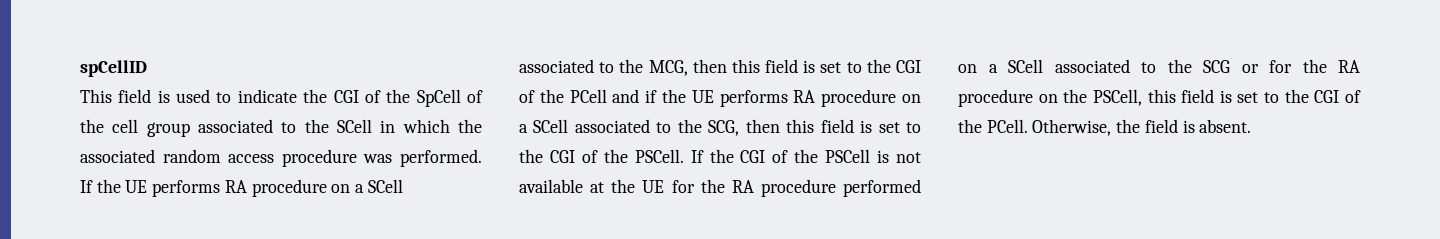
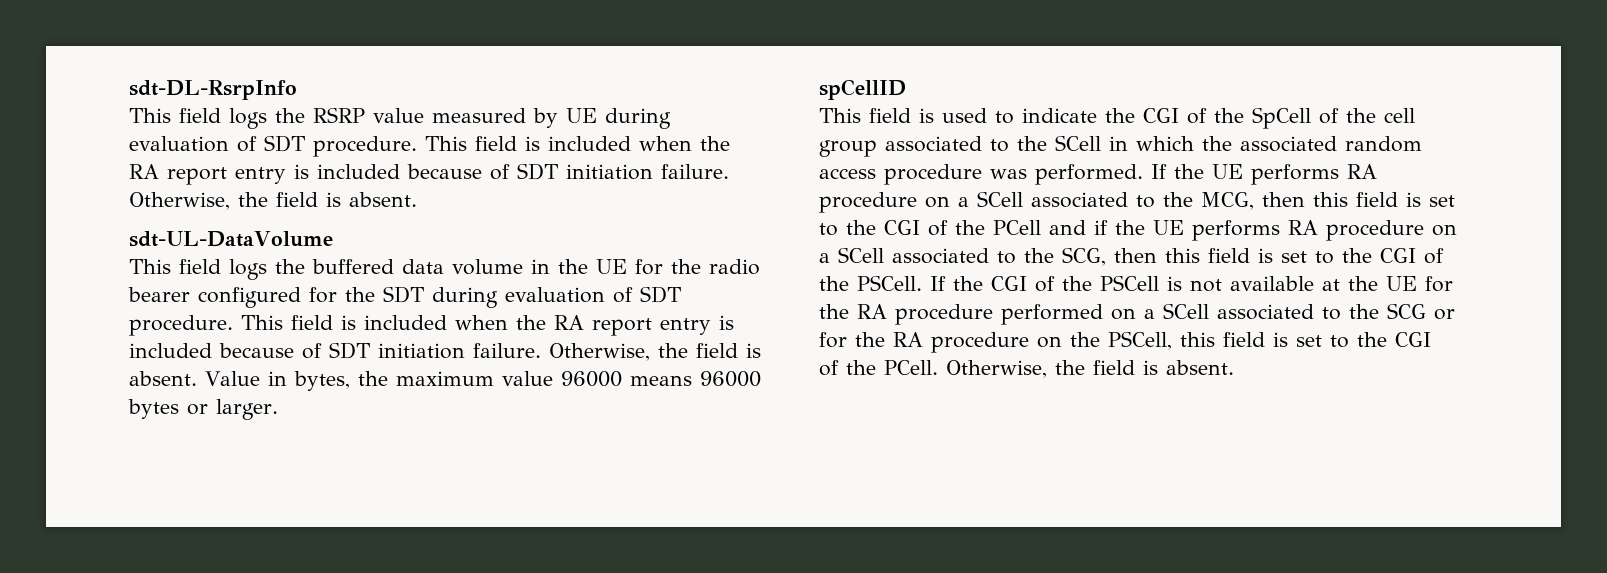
(80, 68) none -> [129,80,297,100] [129,107,671,129] [129,135,730,157] [129,163,729,185] [129,192,417,210] [129,231,333,247] [129,259,760,280] [128,286,681,308] [129,315,734,336] [129,342,761,361] [129,371,761,391] [128,399,278,420] sdt-DL-RsrpInfo // This field logs the RSRP value measured by UE during evaluation of SDT procedure. This field is included when the RA report entry is included because of SDT initiation failure. Otherwise, the field is absent. // sdt-UL-DataVolume // This field logs the buffered data volume in the UE for the radio bearer configured for the SDT during evaluation of SDT procedure. This field is included when the RA report entry is included because of SDT initiation failure. Otherwise, the field is absent. Value in bytes, the maximum value 96000 means 96000 bytes or larger. //

